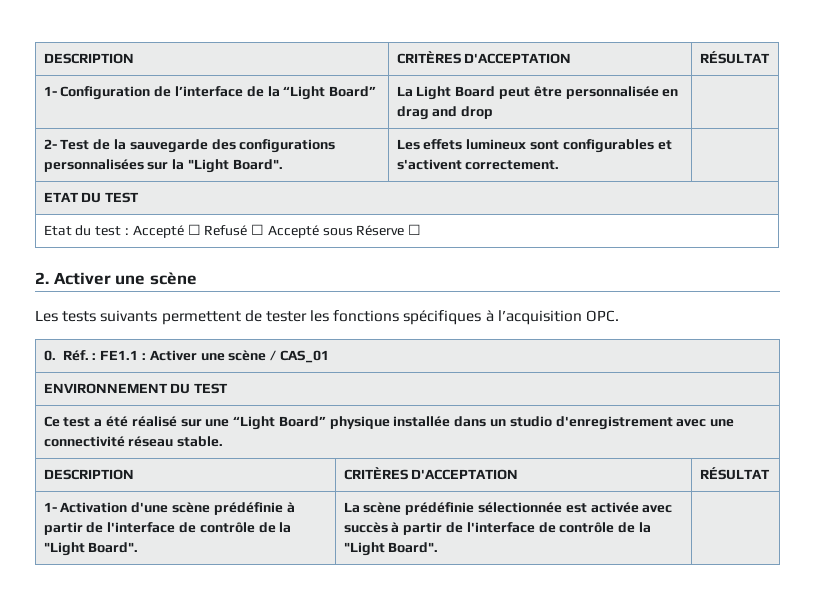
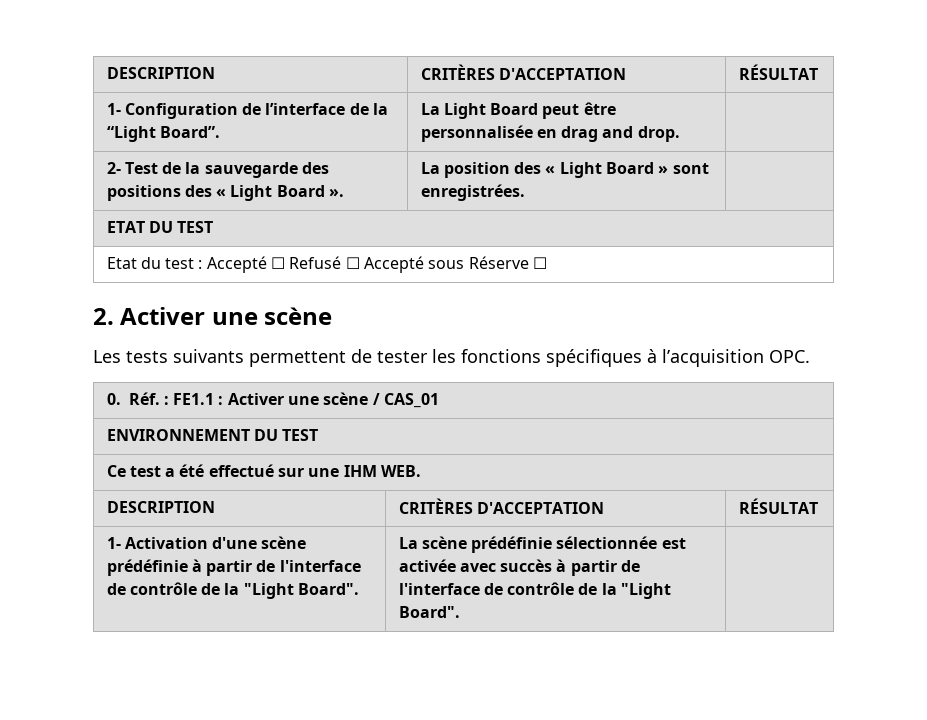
[329,86,377,97] Board” -> [159,126,220,138] Board”.
[461,106,494,119] drop -> [637,126,680,142] drop.
[239,139,336,153] [43,159,283,173] [396,139,672,153] [396,159,560,170] configurations personnalisées sur la "Light Board". | Les effets lumineux sont configurables et s'activent correctement. -> [106,185,345,201] [420,162,709,178] [420,184,525,201] positions des « Light Board ». | La position des « Light Board » sont enregistrées.
[131,416,177,427] réalisé -> [208,464,274,477] effectué
[233,416,735,430] [43,436,224,447] “Light Board” physique installée dans un studio d'enregistrement avec une connectivité réseau stable. -> [343,465,422,477] IHM WEB.

